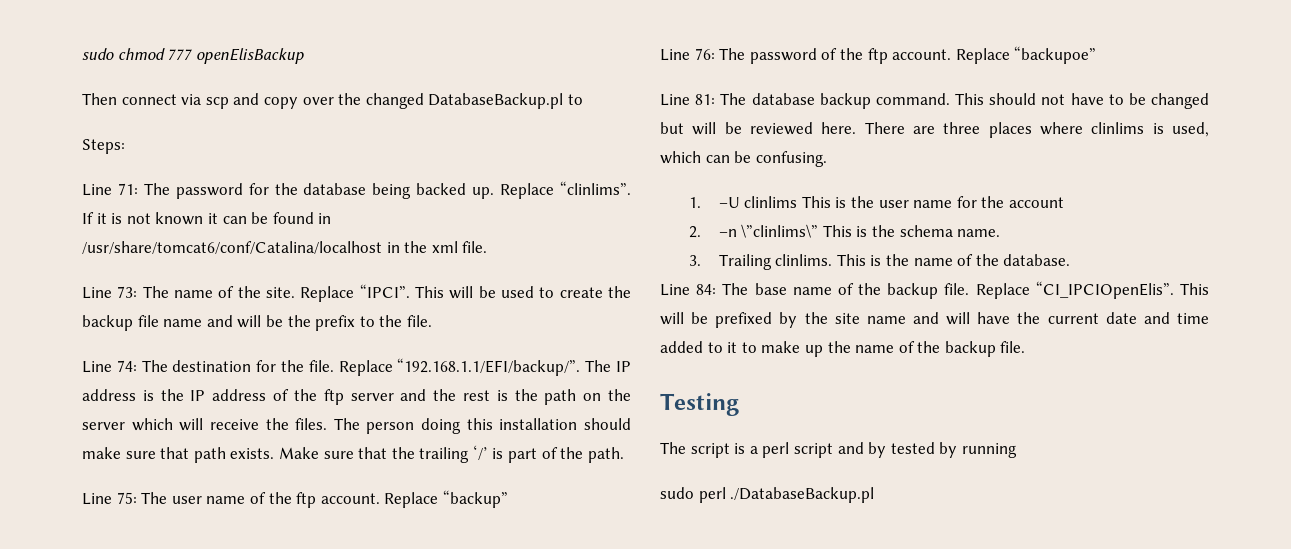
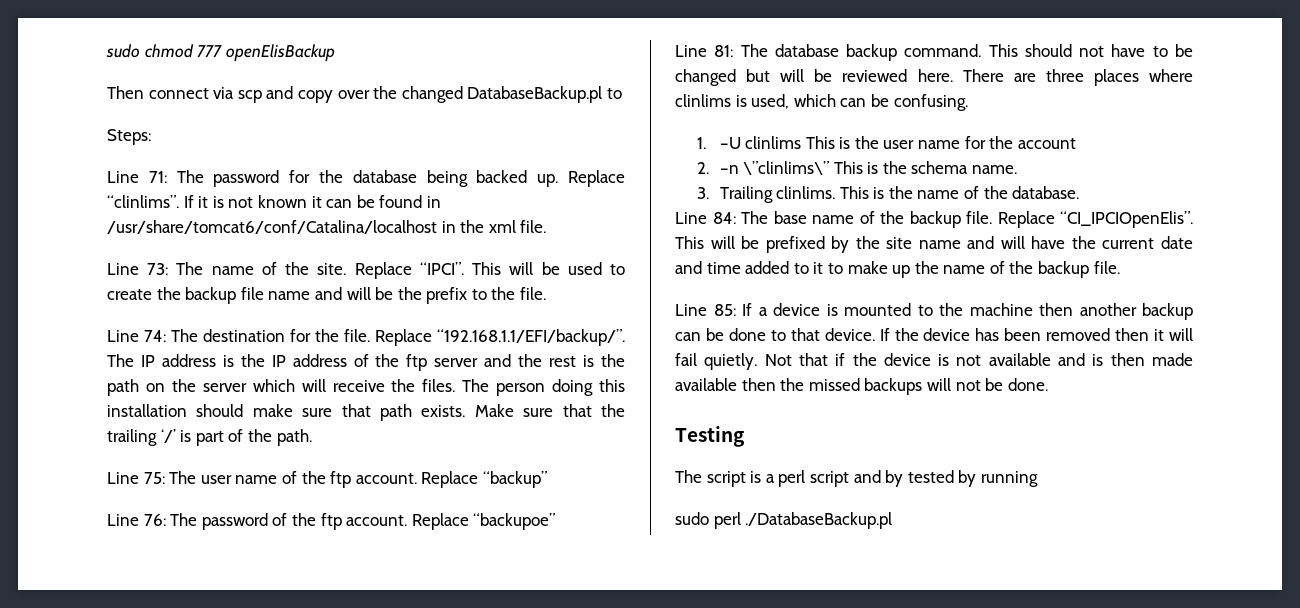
(1026, 347) none -> [675,303,1193,320] [675,328,1193,341] [675,353,1193,370] [675,378,1048,395] // Line 85: If a device is mounted to the machine then another backup can be done to that device. If the device has been removed then it will fail quietly. Not that if the device is not available and is then made available then the missed backups will not be done.

